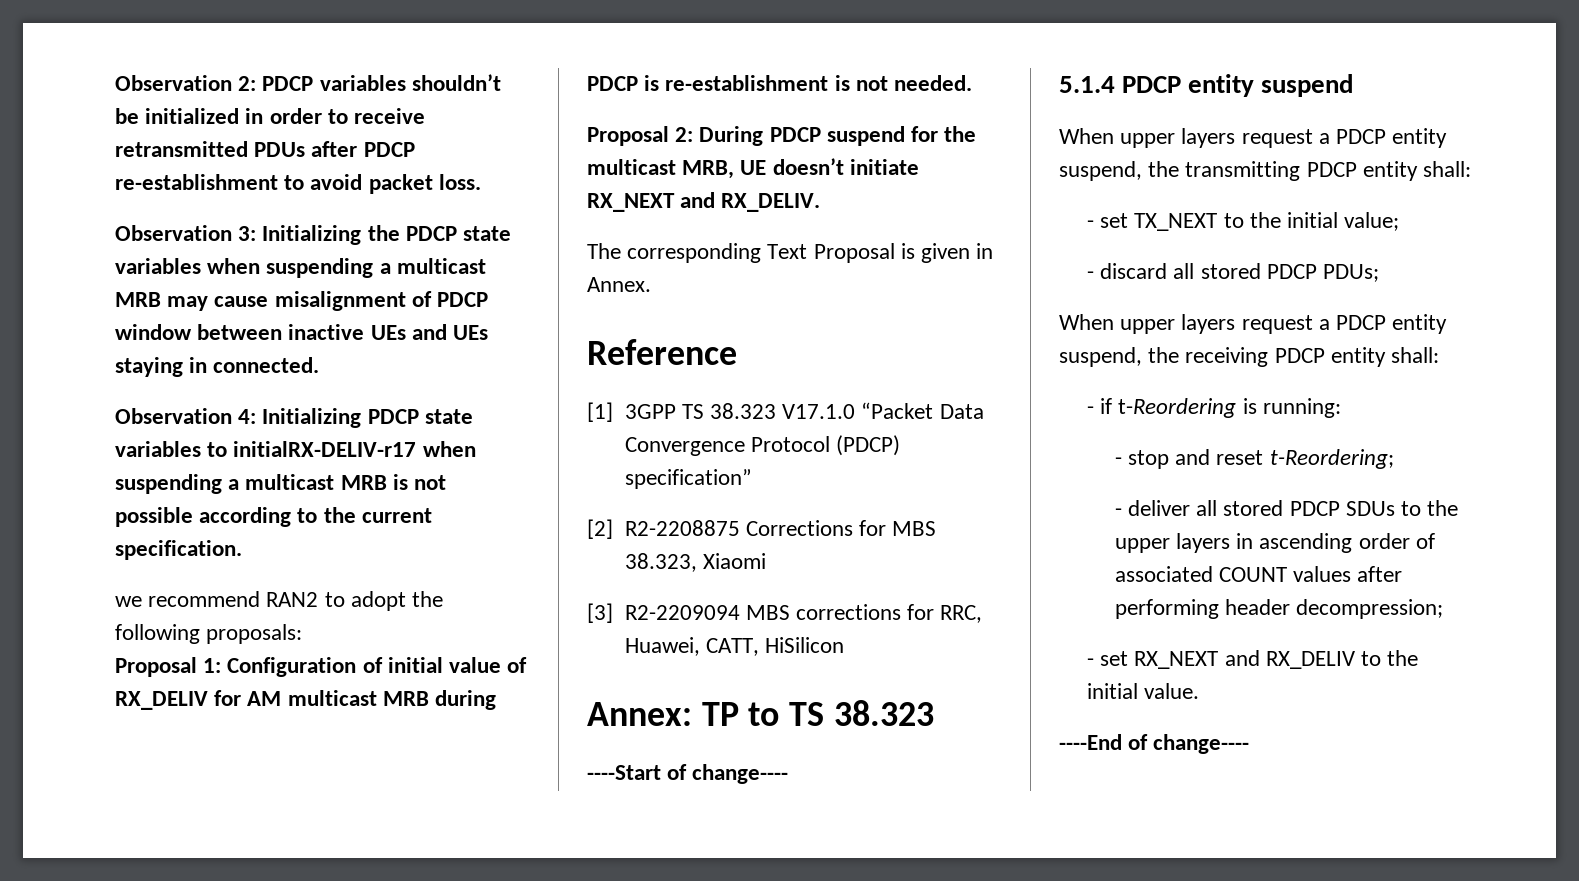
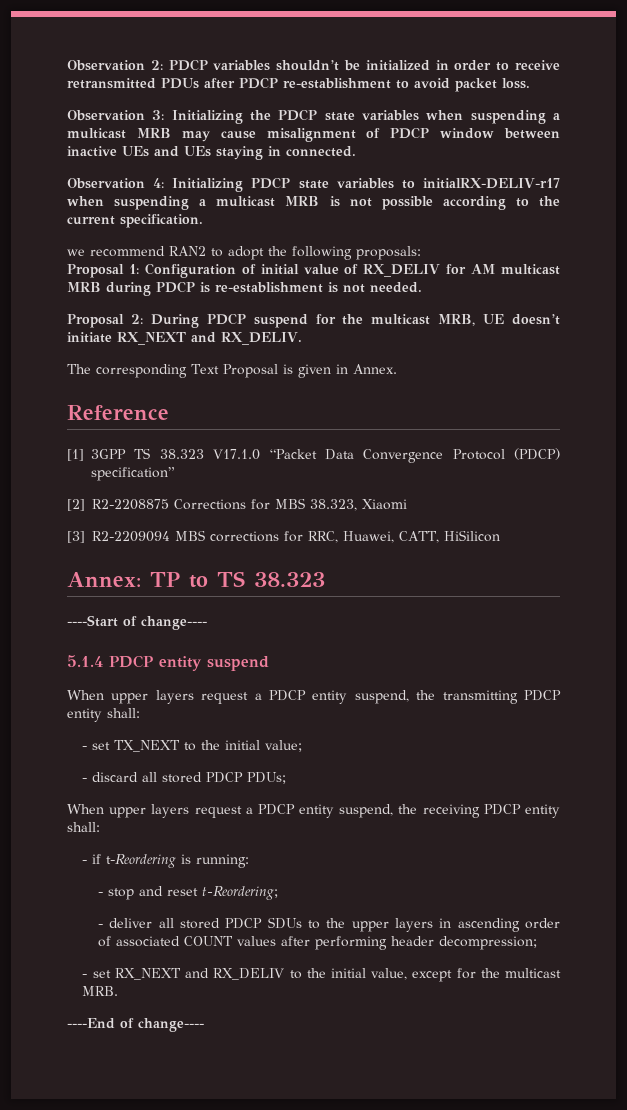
[1144,683,1200,699] value. -> [371,968,561,982] [82,986,119,996] value, except for the multicast MRB.

